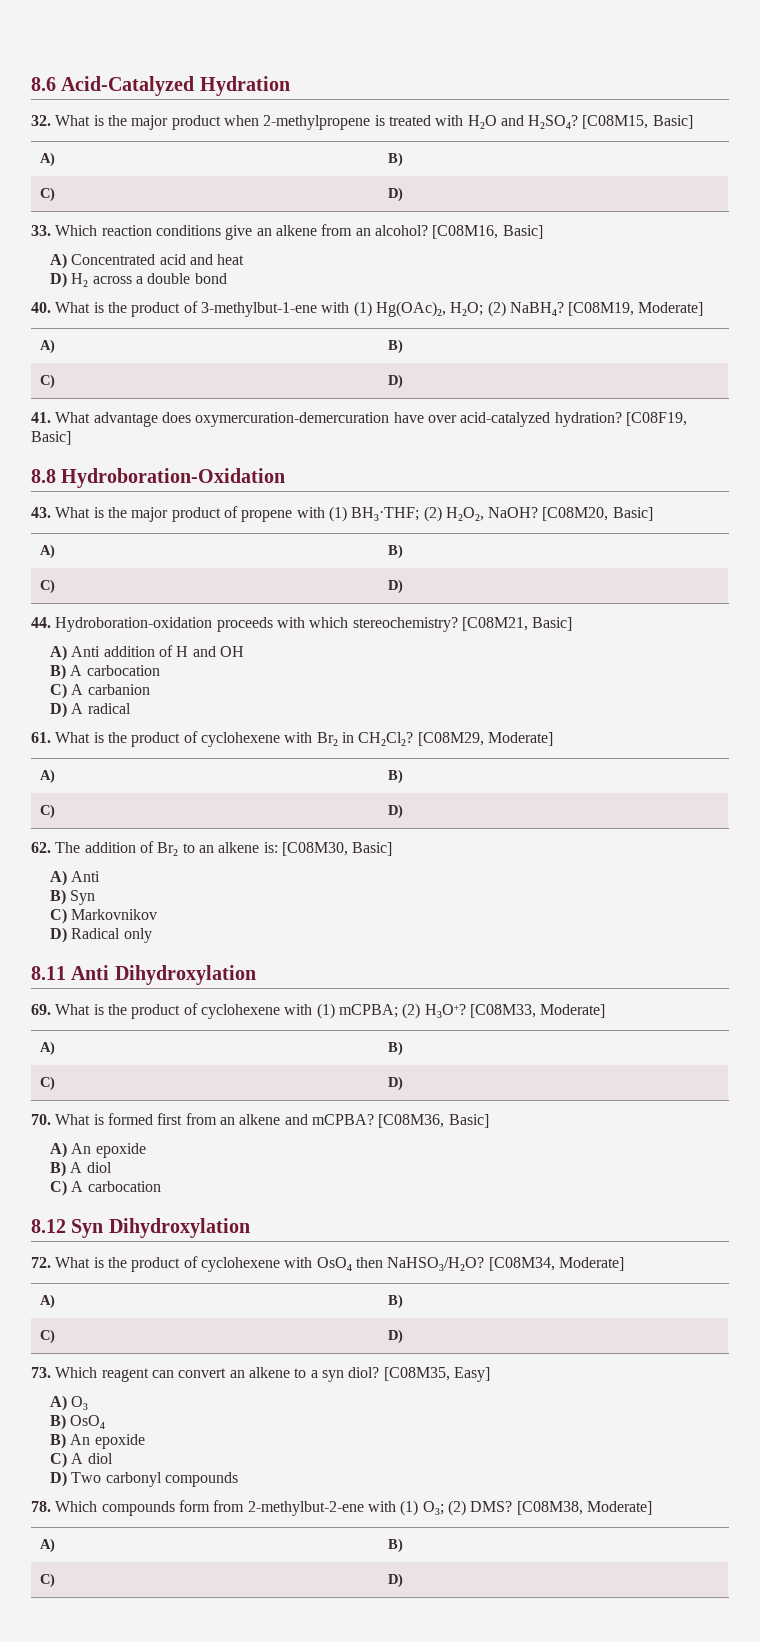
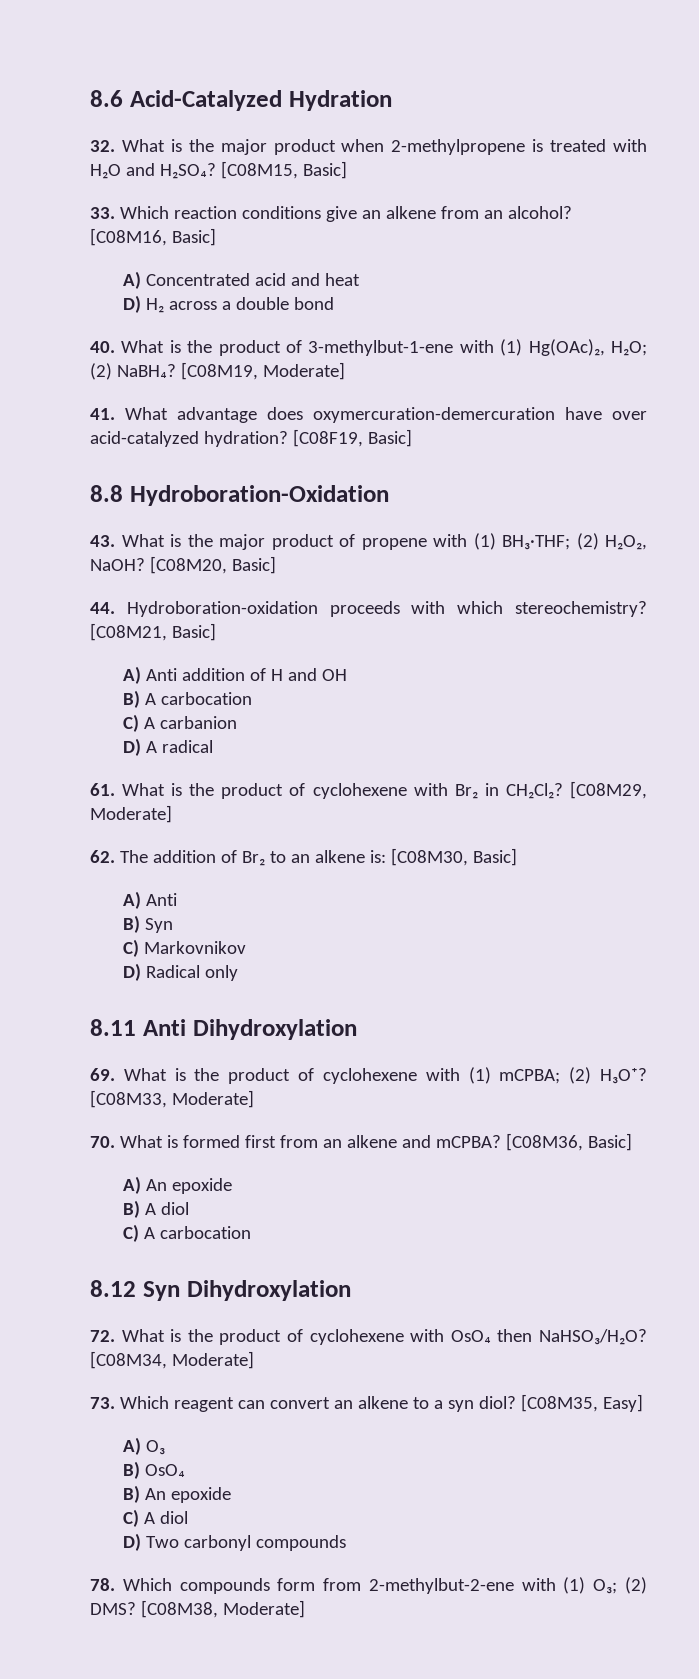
[40,152,56,167] [388,152,404,167] [40,187,56,202] [388,187,404,202] // A) | B) // C) | D) -> (347, 170) none
[40,339,56,354] [388,339,404,354] [40,374,56,389] [388,374,404,389] // A) | B) // C) | D) -> (345, 371) none
[40,544,56,559] [388,544,404,559] [40,579,56,594] [388,579,404,594] // A) | B) // C) | D) -> (276, 565) none
[40,769,56,784] [388,769,404,784] [40,804,56,819] [388,804,404,819] // A) | B) // C) | D) -> (172, 814) none
[40,1041,56,1056] [388,1041,404,1056] [40,1076,56,1091] [388,1076,404,1091] // A) | B) // C) | D) -> (254, 1099) none
[40,1294,56,1309] [388,1294,404,1309] [40,1329,56,1344] [388,1329,404,1344] // A) | B) // C) | D) -> (254, 1360) none
[40,1538,56,1553] [388,1538,404,1553] [40,1573,56,1588] [388,1573,404,1588] // A) | B) // C) | D) -> (305, 1609) none

